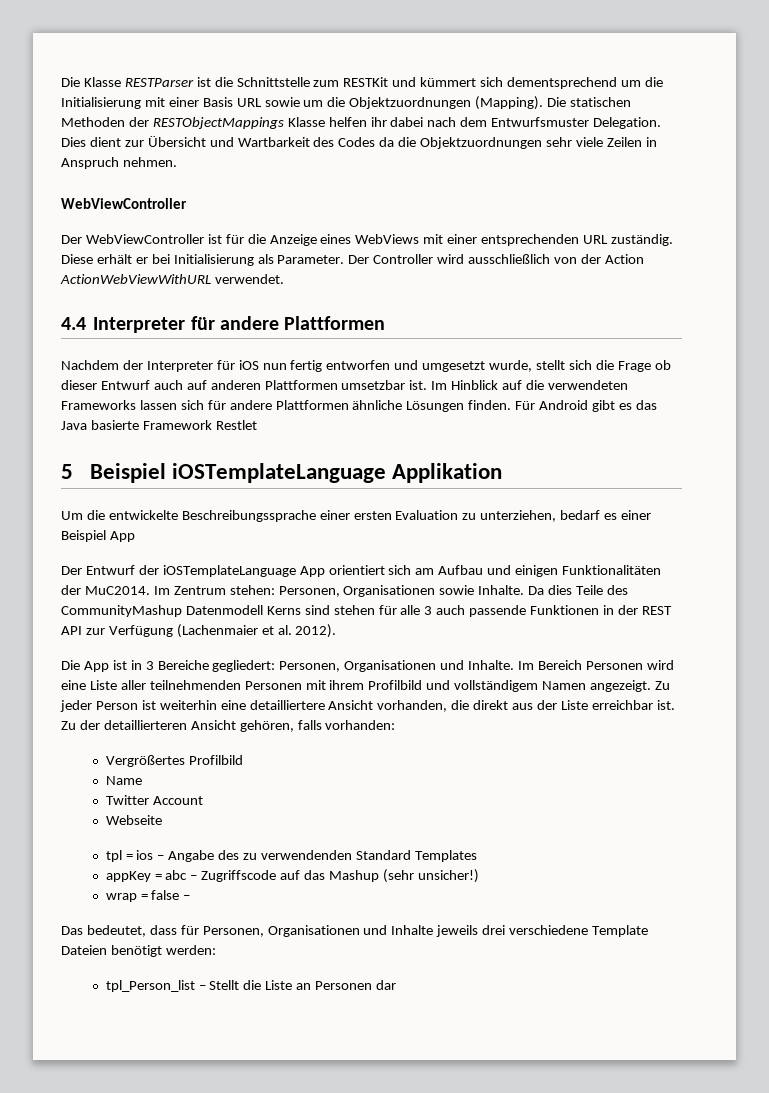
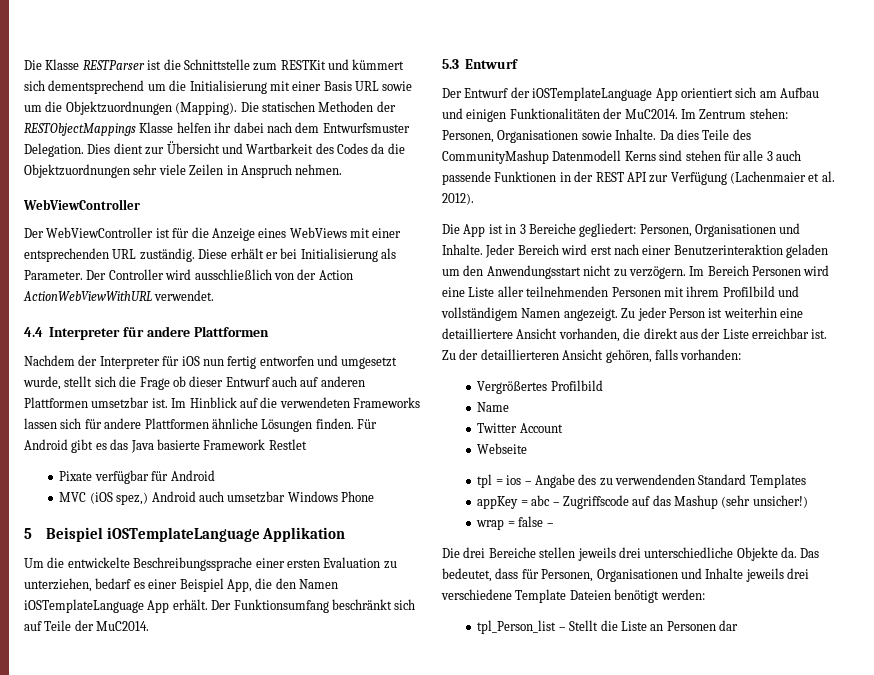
(257, 425) none -> [59,470,215,484] [59,491,375,505] // Pixate verfügbar für Android // MVC (iOS spez,) Android auch umsetzbar Windows Phone
[109,531,135,542] App -> [226,578,338,592] [24,599,416,613] [24,620,150,631] [442,59,519,69] App, die den Namen iOSTemplateLanguage App erhält. Der Funktionsumfang beschränkt sich auf Teile der MuC2014. // 5.3 Entwurf
(515, 665) none -> [485,244,828,258] [442,265,686,279] Jeder Bereich wird erst nach einer Benutzerinteraktion geladen um den Anwendungsstart nicht zu verzögern.
(191, 897) none -> [442,547,797,561] Die drei Bereiche stellen jeweils drei unterschiedliche Objekte da.

